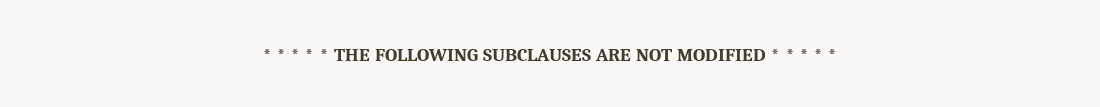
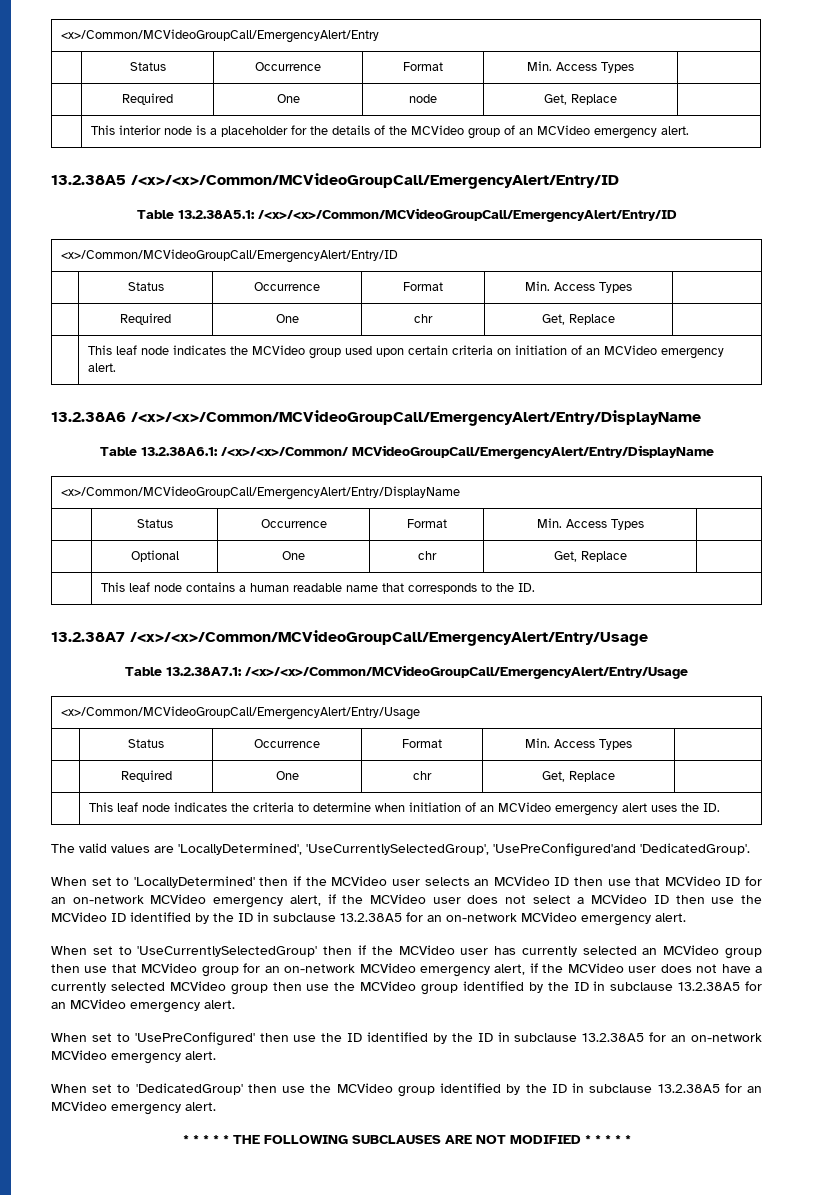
(263, 55) none -> [61,29,380,43] [129,62,166,71] [255,62,321,71] [403,62,443,71] [527,61,634,73] [122,93,173,105] [276,94,300,103] [409,94,437,103] [544,94,617,105] [91,125,690,139] [51,173,619,189] [136,208,677,222] [61,249,399,263] [127,282,164,291] [254,282,320,291] [403,282,443,291] [525,281,632,293] [120,313,171,325] [275,314,299,323] [414,314,433,323] [542,314,615,325] [88,345,725,359] [88,363,117,372] [51,410,701,426] [99,445,714,459] [61,486,461,500] [136,519,173,528] [260,519,327,528] [406,519,447,528] [536,518,644,530] [130,550,179,562] [282,551,305,560] [417,551,437,560] [553,551,627,562] [101,582,536,594] [51,630,648,646] [125,665,688,679] [61,706,421,720] [128,739,164,748] [254,739,320,748] [402,739,442,748] [525,738,632,750] [120,770,172,782] [275,771,299,780] [413,771,432,780] [542,771,615,782] [89,802,721,816] [51,843,750,857] [51,876,762,888] [51,894,763,908] [51,912,686,926] [51,945,763,959] [51,963,763,977] [51,981,762,995] [51,999,235,1013] [51,1032,762,1046] [51,1050,216,1064] [51,1083,763,1097] [51,1101,216,1115] <x>/Common/MCVideoGroupCall/EmergencyAlert/Entry // | Status | Occurrence | Format | Min. Access Types | // | Required | One | node | Get, Replace | // | This interior node is a placeholder for the details of the MCVideo group of an MCVideo emergency alert. // 13.2.38A5 /<x>/<x>/Common/MCVideoGroupCall/EmergencyAlert/Entry/ID // Table 13.2.38A5.1: /<x>/<x>/Common/MCVideoGroupCall/EmergencyAlert/Entry/ID // <x>/Common/MCVideoGroupCall/EmergencyAlert/Entry/ID // | Status | Occurrence | Format | Min. Access Types | // | Required | One | chr | Get, Replace | // | This leaf node indicates the MCVideo group used upon certain criteria on initiation of an MCVideo emergency alert. // 13.2.38A6 /<x>/<x>/Common/MCVideoGroupCall/EmergencyAlert/Entry/DisplayName // Table 13.2.38A6.1: /<x>/<x>/Common/ MCVideoGroupCall/EmergencyAlert/Entry/DisplayName // <x>/Common/MCVideoGroupCall/EmergencyAlert/Entry/DisplayName // | Status | Occurrence | Format | Min. Access Types | // | Optional | One | chr | Get, Replace | // | This leaf node contains a human readable name that corresponds to the ID. // 13.2.38A7 /<x>/<x>/Common/MCVideoGroupCall/EmergencyAlert/Entry/Usage // Table 13.2.38A7.1: /<x>/<x>/Common/MCVideoGroupCall/EmergencyAlert/Entry/Usage // <x>/Common/MCVideoGroupCall/EmergencyAlert/Entry/Usage // | Status | Occurrence | Format | Min. Access Types | // | Required | One | chr | Get, Replace | // | This leaf node indicates the criteria to determine when initiation of an MCVideo emergency alert uses the ID. // The valid values are 'LocallyDetermined', 'UseCurrentlySelectedGroup', 'UsePreConfigured'and 'DedicatedGroup'. // When set to 'LocallyDetermined' then if the MCVideo user selects an MCVideo ID then use that MCVideo ID for an on-network MCVideo emergency alert, if the MCVideo user does not select a MCVideo ID then use the MCVideo ID identified by the ID in subclause 13.2.38A5 for an on-network MCVideo emergency alert. // When set to 'UseCurrentlySelectedGroup' then if the MCVideo user has currently selected an MCVideo group then use that MCVideo group for an on-network MCVideo emergency alert, if the MCVideo user does not have a currently selected MCVideo group then use the MCVideo group identified by the ID in subclause 13.2.38A5 for an MCVideo emergency alert. // When set to 'UsePreConfigured' then use the ID identified by the ID in subclause 13.2.38A5 for an on-network MCVideo emergency alert. // When set to 'DedicatedGroup' then use the MCVideo group identified by the ID in subclause 13.2.38A5 for an MCVideo emergency alert. //

